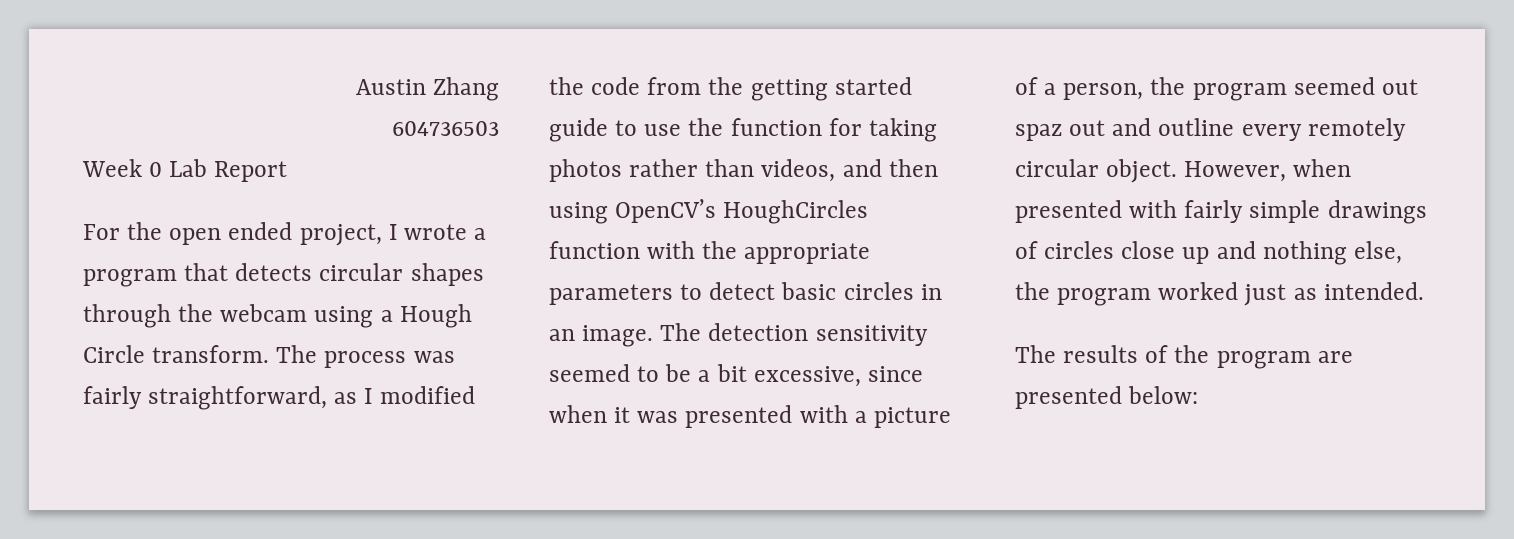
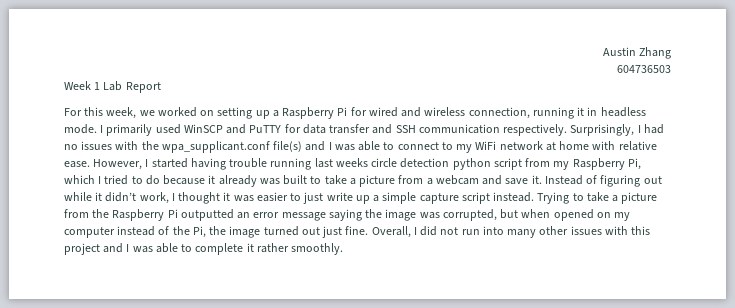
[149,162,163,177] 0 -> [94,82,101,90] 1
[127,222,487,246] [83,263,484,287] [83,304,472,328] [83,345,455,368] [83,386,475,410] [549,77,912,101] [549,118,937,142] [549,159,938,182] [549,199,869,224] [549,241,871,264] [549,282,942,305] [549,323,928,347] [549,364,923,387] [549,405,951,428] [1015,77,1418,101] [1015,118,1406,141] [1015,159,1352,183] [1015,200,1427,224] [1015,241,1402,265] [1015,282,1424,306] [1015,345,1353,369] [1015,386,1199,409] the open ended project, I wrote a program that detects circular shapes through the webcam using a Hough Circle transform. The process was fairly straightforward, as I modified the code from the getting started guide to use the function for taking photos rather than videos, and then using OpenCV’s HoughCircles function with the appropriate parameters to detect basic circles in an image. The detection sensitivity seemed to be a bit excessive, since when it was presented with a picture of a person, the program seemed out spaz out and outline every remotely circular object. However, when presented with fairly simple drawings of circles close up and nothing else, the program worked just as intended. // The results of the program are presented below: -> [84,107,646,119] [64,124,664,136] [64,141,657,153] [64,158,641,170] [64,175,662,187] [64,192,658,204] [64,209,631,221] [64,226,651,238] [64,243,344,255] this week, we worked on setting up a Raspberry Pi for wired and wireless connection, running it in headless mode. I primarily used WinSCP and PuTTY for data transfer and SSH communication respectively. Surprisingly, I had no issues with the wpa_supplicant.conf file(s) and I was able to connect to my WiFi network at home with relative ease. However, I started having trouble running last weeks circle detection python script from my Raspberry Pi, which I tried to do because it already was built to take a picture from a webcam and save it. Instead of figuring out while it didn’t work, I thought it was easier to just write up a simple capture script instead. Trying to take a picture from the Raspberry Pi outputted an error message saying the image was corrupted, but when opened on my computer instead of the Pi, the image turned out just fine. Overall, I did not run into many other issues with this project and I was able to complete it rather smoothly.

